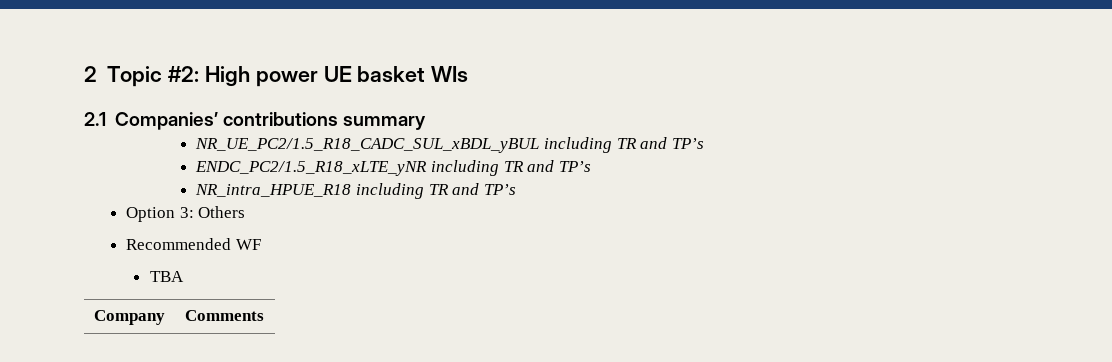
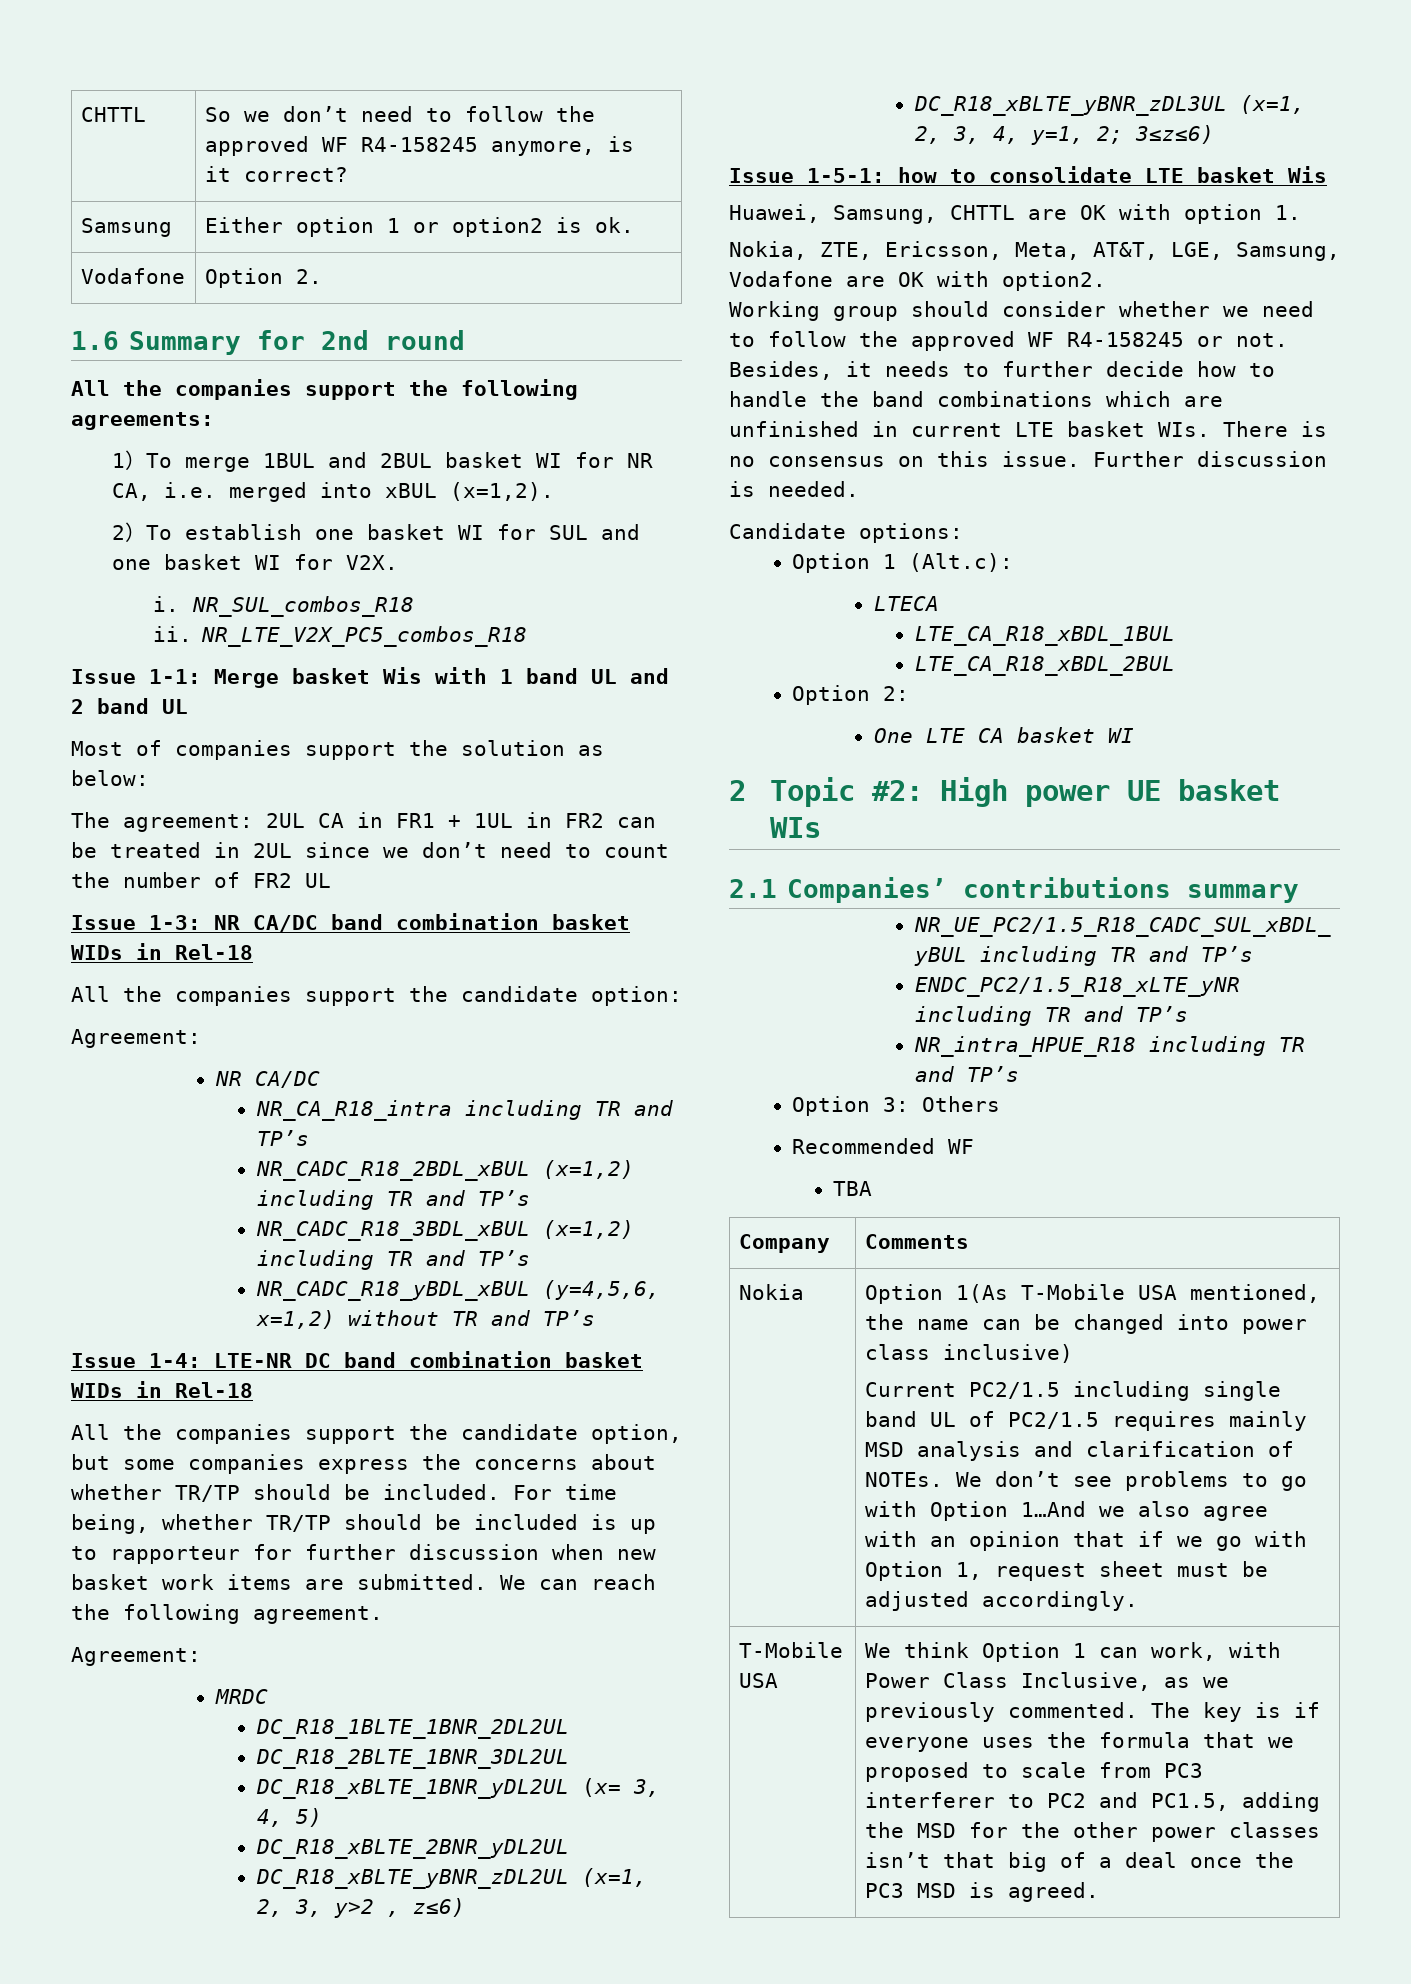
(84, 74) none -> [80,107,146,122] [204,106,595,122] [204,136,634,156] [204,166,348,182] [80,218,172,237] [204,217,634,237] [80,268,185,284] [204,268,322,288] [71,330,466,355] [71,379,578,400] [71,412,214,430] [111,450,653,472] [111,482,554,502] [111,522,640,542] [111,554,398,570] [152,596,415,617] [152,626,527,647] [71,667,669,688] [71,698,188,714] [71,740,604,760] [71,770,149,786] [71,812,656,832] [71,842,669,858] [71,872,331,888] [71,913,630,932] [71,943,253,960] [71,986,682,1006] [71,1029,201,1048] [214,1071,320,1088] [255,1100,673,1121] [256,1130,309,1146] [255,1160,634,1181] [256,1190,530,1210] [255,1220,634,1241] [256,1250,530,1270] [255,1280,660,1301] [255,1310,595,1329] [71,1351,643,1368] [71,1381,253,1398] [71,1424,682,1444] [71,1454,656,1474] [71,1484,617,1502] [71,1514,656,1534] [71,1544,656,1564] [71,1574,656,1590] [71,1604,383,1624] [71,1647,201,1666] [214,1689,268,1704] [255,1719,569,1739] [255,1749,569,1769] [255,1778,660,1799] [256,1808,322,1827] [255,1839,569,1859] [255,1868,647,1889] [256,1898,465,1918] [913,95,1305,116] [914,125,1214,145] [729,166,1327,183] [729,204,1301,224] [729,241,1340,261] [729,271,1106,291] [729,301,1314,321] [729,331,1288,351] [729,361,1275,380] [729,391,1223,407] [729,421,1327,437] [729,451,1327,467] [729,481,859,497] [729,523,963,543] [792,553,1014,573] [873,596,939,611] [914,626,1175,646] [914,656,1175,676] [792,685,910,705] [873,727,1134,743] CHTTL | So we don’t need to follow the approved WF R4-158245 anymore, is it correct? // Samsung | Either option 1 or option2 is ok. // Vodafone | Option 2. // 1.6 Summary for 2nd round // All the companies support the following agreements: // 1）To merge 1BUL and 2BUL basket WI for NR CA, i.e. merged into xBUL (x=1,2). // 2）To establish one basket WI for SUL and one basket WI for V2X. // i. NR_SUL_combos_R18 // ii. NR_LTE_V2X_PC5_combos_R18 // Issue 1-1: Merge basket Wis with 1 band UL and 2 band UL // Most of companies support the solution as below: // The agreement: 2UL CA in FR1 + 1UL in FR2 can be treated in 2UL since we don’t need to count the number of FR2 UL // Issue 1-3: NR CA/DC band combination basket WIDs in Rel-18 // All the companies support the candidate option: // Agreement: // NR CA/DC // NR_CA_R18_intra including TR and TP’s // NR_CADC_R18_2BDL_xBUL (x=1,2) including TR and TP’s // NR_CADC_R18_3BDL_xBUL (x=1,2) including TR and TP’s // NR_CADC_R18_yBDL_xBUL (y=4,5,6, x=1,2) without TR and TP’s // Issue 1-4: LTE-NR DC band combination basket WIDs in Rel-18 // All the companies support the candidate option, but some companies express the concerns about whether TR/TP should be included. For time being, whether TR/TP should be included is up to rapporteur for further discussion when new basket work items are submitted. We can reach the following agreement. // Agreement: // MRDC // DC_R18_1BLTE_1BNR_2DL2UL // DC_R18_2BLTE_1BNR_3DL2UL // DC_R18_xBLTE_1BNR_yDL2UL (x= 3, 4, 5) // DC_R18_xBLTE_2BNR_yDL2UL // DC_R18_xBLTE_yBNR_zDL2UL (x=1, 2, 3, y>2 , z≤6) // DC_R18_xBLTE_yBNR_zDL3UL (x=1, 2, 3, 4, y=1, 2; 3≤z≤6) // Issue 1-5-1: how to consolidate LTE basket Wis // Huawei, Samsung, CHTTL are OK with option 1. // Nokia, ZTE, Ericsson, Meta, AT&T, LGE, Samsung, Vodafone are OK with option2. // Working group should consider whether we need to follow the approved WF R4-158245 or not. Besides, it needs to further decide how to handle the band combinations which are unfinished in current LTE basket WIs. There is no consensus on this issue. Further discussion is needed. // Candidate options: // Option 1 (Alt.c): // LTECA // LTE_CA_R18_xBDL_1BUL // LTE_CA_R18_xBDL_2BUL // Option 2: // One LTE CA basket WI //
(264, 315) none -> [738,1284,804,1300] [864,1284,1320,1304] [864,1314,1307,1334] [864,1344,1073,1363] [864,1381,1281,1401] [864,1411,1307,1431] [864,1441,1294,1461] [864,1471,1307,1491] [864,1501,1268,1521] [864,1531,1307,1551] [864,1561,1268,1581] [864,1591,1138,1611] [738,1642,843,1658] [738,1673,778,1688] [864,1642,1281,1662] [864,1672,1229,1691] [864,1702,1320,1722] [864,1732,1294,1752] [864,1762,1203,1782] [864,1792,1320,1812] [864,1822,1320,1842] [864,1852,1294,1872] [864,1882,1099,1902] // Nokia | Option 1(As T-Mobile USA mentioned, the name can be changed into power class inclusive) // Current PC2/1.5 including single band UL of PC2/1.5 requires mainly MSD analysis and clarification of NOTEs. We don’t see problems to go with Option 1…And we also agree with an opinion that if we go with Option 1, request sheet must be adjusted accordingly. // T-Mobile USA | We think Option 1 can work, with Power Class Inclusive, as we previously commented. The key is if everyone uses the formula that we proposed to scale from PC3 interferer to PC2 and PC1.5, adding the MSD for the other power classes isn’t that big of a deal once the PC3 MSD is agreed.

